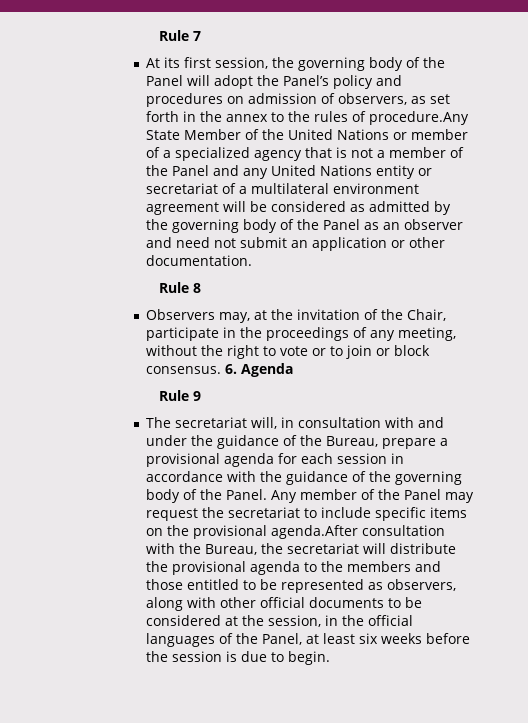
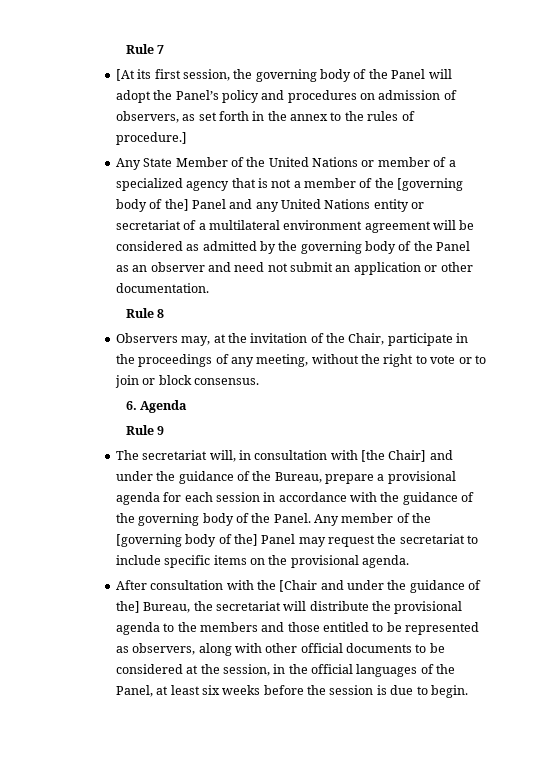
[146,58,161,68] At -> [115,69,135,81] [At
[369,111,470,125] procedure.Any -> [115,132,187,145] [115,158,141,170] procedure.] // Any
(169, 170) none -> [397,178,464,191] [115,199,189,212] [governing body of the]
(222, 370) none -> (259, 381) //
(415, 422) none -> [361,450,427,462] [the Chair]
(401, 494) none -> [115,534,258,547] [governing body of the]
[271,525,359,539] agenda.After -> [362,555,410,568] [115,580,147,590] agenda. // After
(202, 548) none -> [279,580,482,593] [115,601,140,613] [Chair and under the guidance of the]

